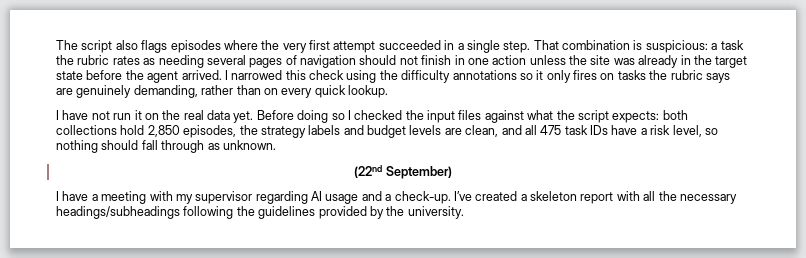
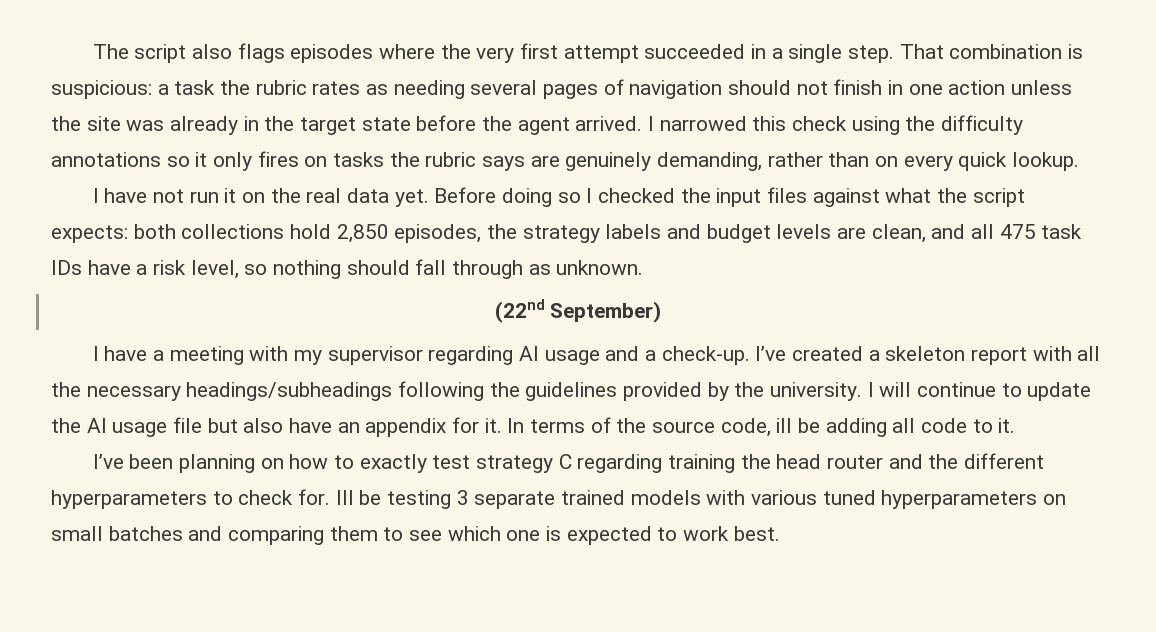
(464, 212) none -> [867,382,1092,401] [51,417,1016,437] [92,453,1044,473] [51,489,1067,509] [51,526,780,545] I will continue to update the AI usage file but also have an appendix for it. In terms of the source code, ill be adding all code to it. // I’ve been planning on how to exactly test strategy C regarding training the head router and the different hyperparameters to check for. Ill be testing 3 separate trained models with various tuned hyperparameters on small batches and comparing them to see which one is expected to work best.

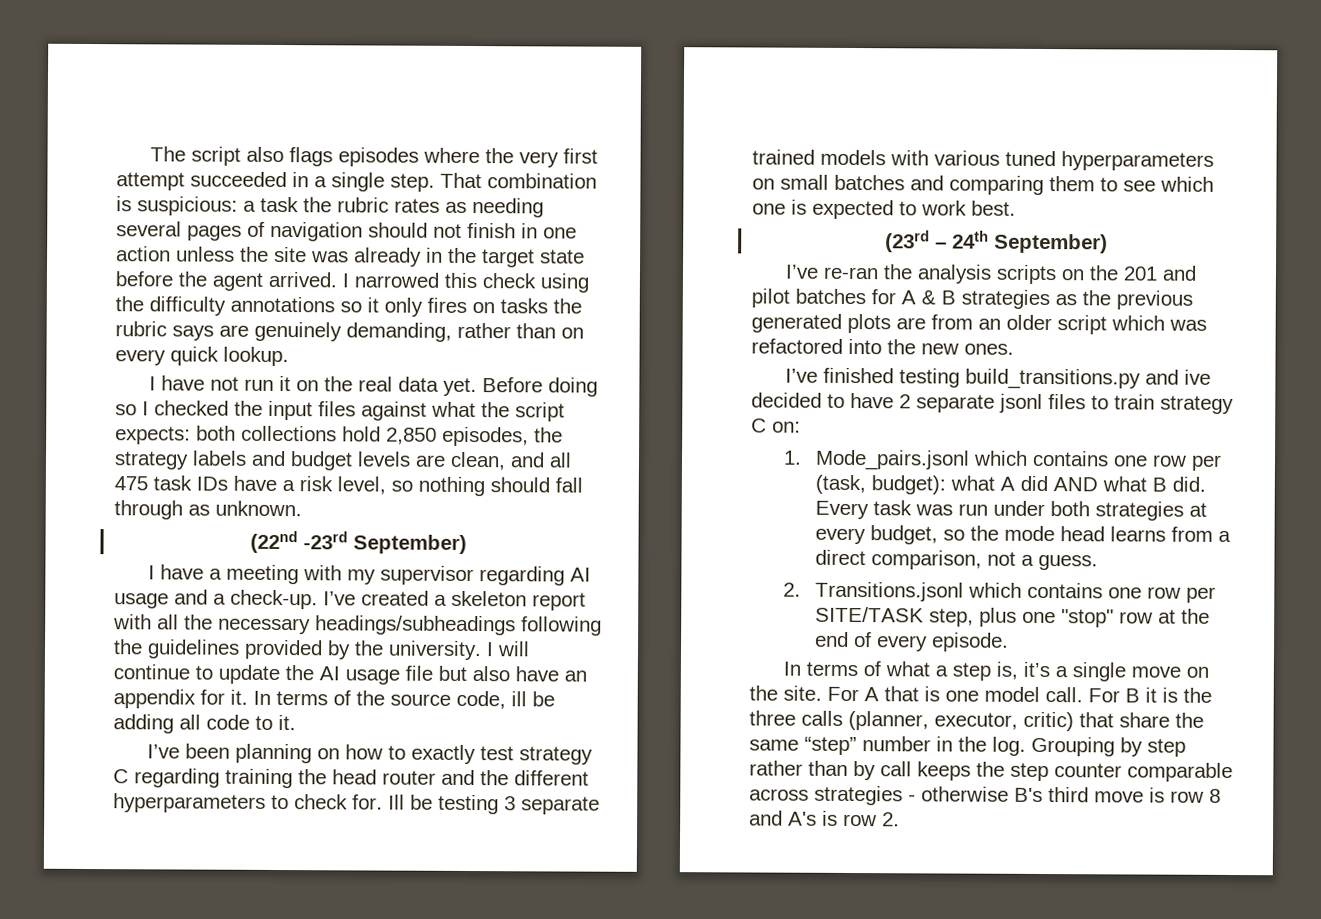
(545, 311) none -> [302,531,348,550] -23rd
(780, 533) none -> [884,230,1108,254] [784,264,1197,285] [751,288,1193,310] [751,313,1207,335] [751,338,1014,355] [784,367,1211,390] [751,392,1234,414] [751,418,801,433] [782,449,1223,471] [815,474,1207,495] [815,500,1208,521] [815,525,1232,545] [815,549,1099,571] [782,581,1217,603] [815,606,1211,628] [815,631,1010,652] [782,661,1209,682] [749,685,1212,703] [749,710,1204,732] [749,736,1186,757] [749,760,1233,782] [749,785,1221,806] [749,810,900,827] // (23rd – 24th September) // I’ve re-ran the analysis scripts on the 201 and pilot batches for A & B strategies as the previous generated plots are from an older script which was refactored into the new ones. // I’ve finished testing build_transitions.py and ive decided to have 2 separate jsonl files to train strategy C on: // 1. Mode_pairs.jsonl which contains one row per (task, budget): what A did AND what B did. Every task was run under both strategies at every budget, so the mode head learns from a direct comparison, not a guess. // 2. Transitions.jsonl which contains one row per SITE/TASK step, plus one "stop" row at the end of every episode. // In terms of what a step is, it’s a single move on the site. For A that is one model call. For B it is the three calls (planner, executor, critic) that share the same “step” number in the log. Grouping by step rather than by call keeps the step counter comparable across strategies - otherwise B's third move is row 8 and A's is row 2.

